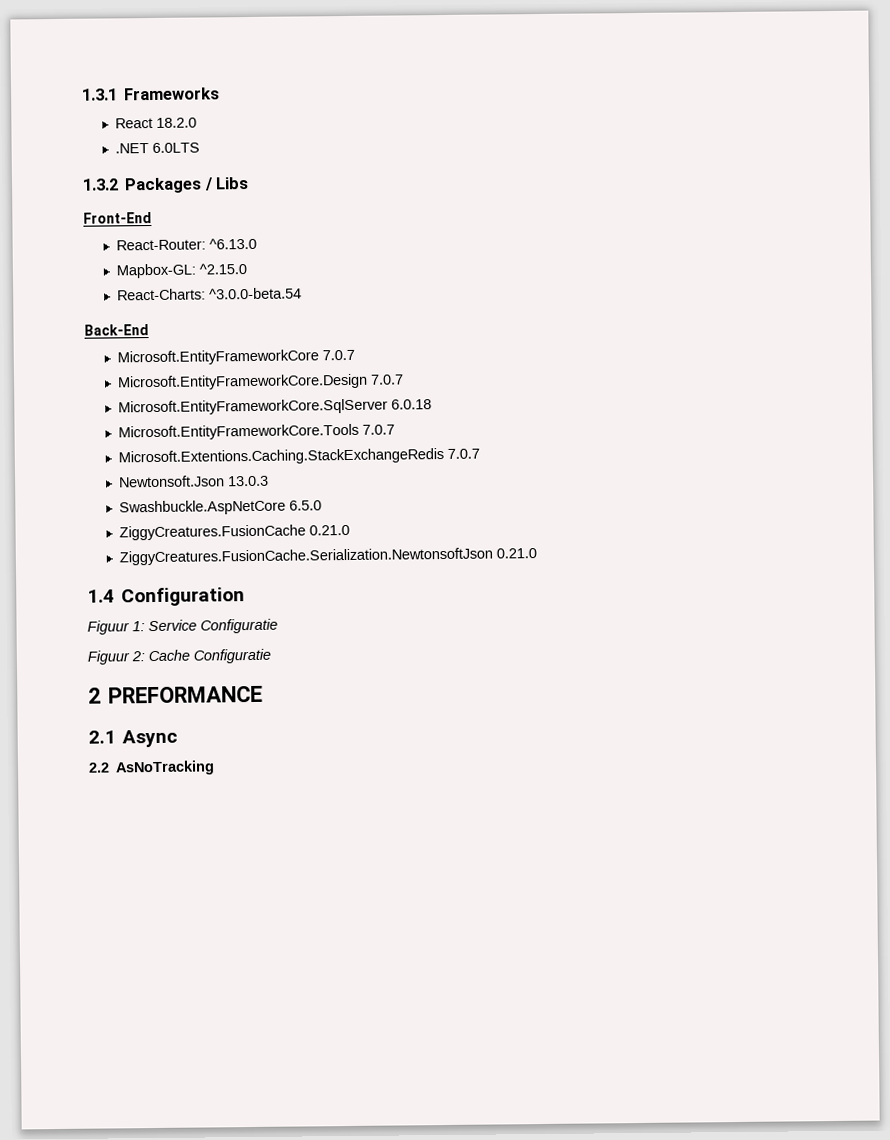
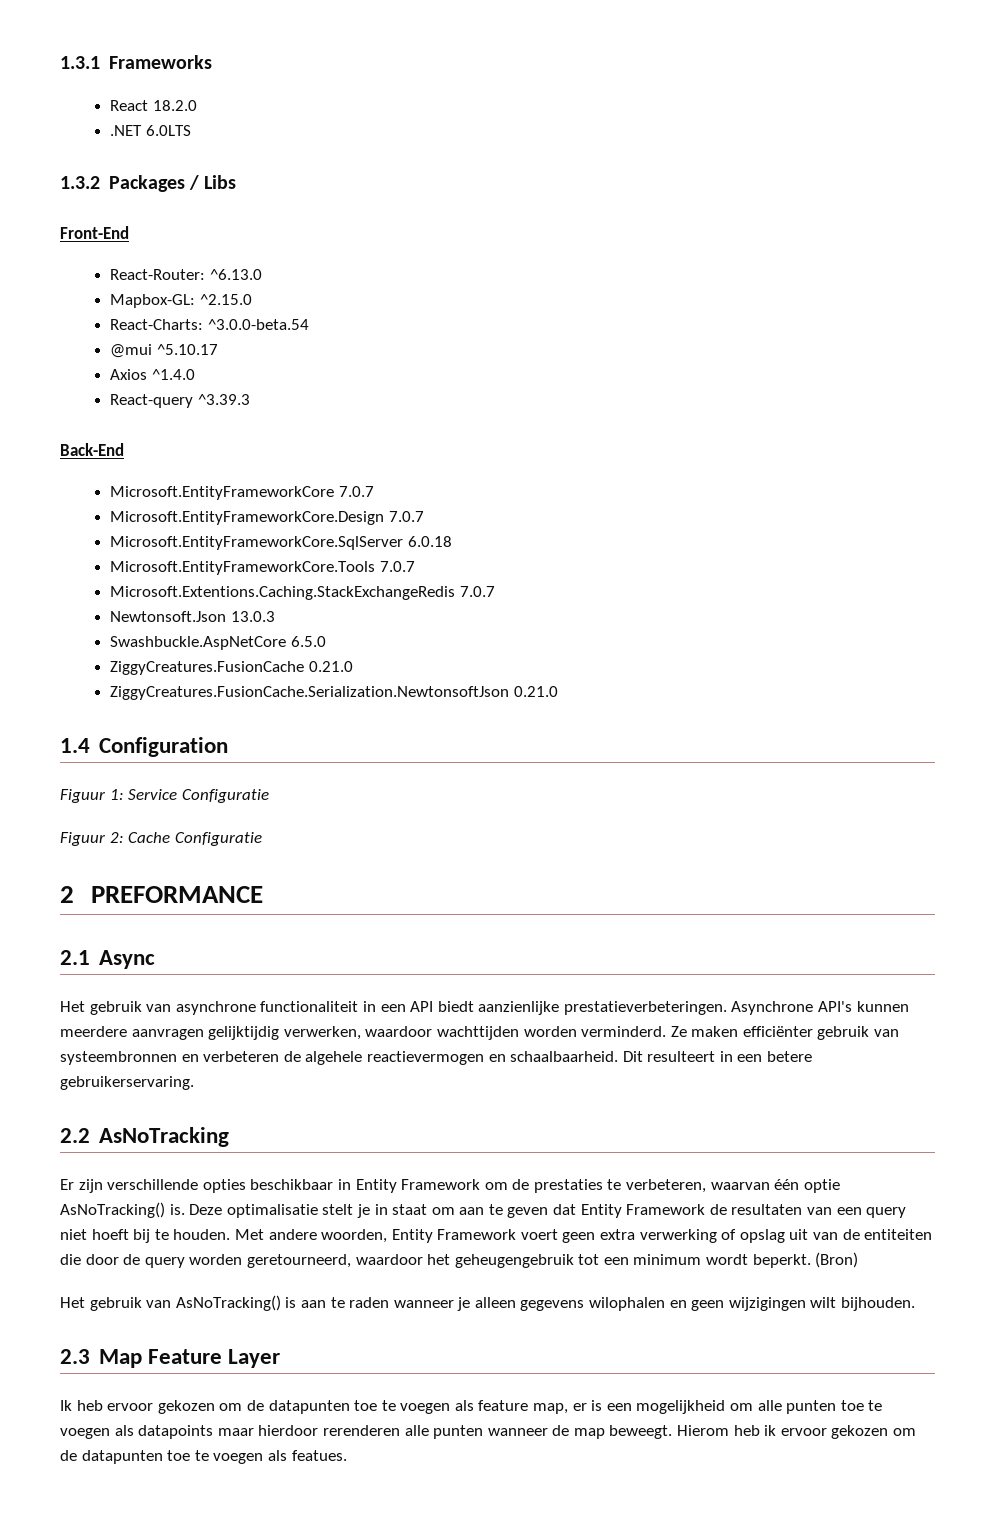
(303, 293) none -> [110,344,218,358] [110,369,195,380] [110,394,250,408] // @mui ^5.10.17 // Axios ^1.4.0 // React-query ^3.39.3
[88,760,216,776] 2.2 AsNoTracking -> [60,1001,909,1015] [60,1026,900,1040] [60,1051,813,1065] [60,1076,194,1090] [60,1127,229,1147] [60,1179,840,1193] [60,1202,907,1218] [60,1229,933,1243] [60,1252,859,1268] [60,1295,916,1311] [60,1349,280,1368] [60,1400,883,1414] [60,1425,917,1439] [60,1450,347,1464] Het gebruik van asynchrone functionaliteit in een API biedt aanzienlijke prestatieverbeteringen. Asynchrone API's kunnen meerdere aanvragen gelijktijdig verwerken, waardoor wachttijden worden verminderd. Ze maken efficiënter gebruik van systeembronnen en verbeteren de algehele reactievermogen en schaalbaarheid. Dit resulteert in een betere gebruikerservaring. // 2.2 AsNoTracking // Er zijn verschillende opties beschikbaar in Entity Framework om de prestaties te verbeteren, waarvan één optie AsNoTracking() is. Deze optimalisatie stelt je in staat om aan te geven dat Entity Framework de resultaten van een query niet hoeft bij te houden. Met andere woorden, Entity Framework voert geen extra verwerking of opslag uit van de entiteiten die door de query worden geretourneerd, waardoor het geheugengebruik tot een minimum wordt beperkt. (Bron) // Het gebruik van AsNoTracking() is aan te raden wanneer je alleen gegevens wilophalen en geen wijzigingen wilt bijhouden. // 2.3 Map Feature Layer // Ik heb ervoor gekozen om de datapunten toe te voegen als feature map, er is een mogelijkheid om alle punten toe te voegen als datapoints maar hierdoor rerenderen alle punten wanneer de map beweegt. Hierom heb ik ervoor gekozen om de datapunten toe te voegen als featues.

